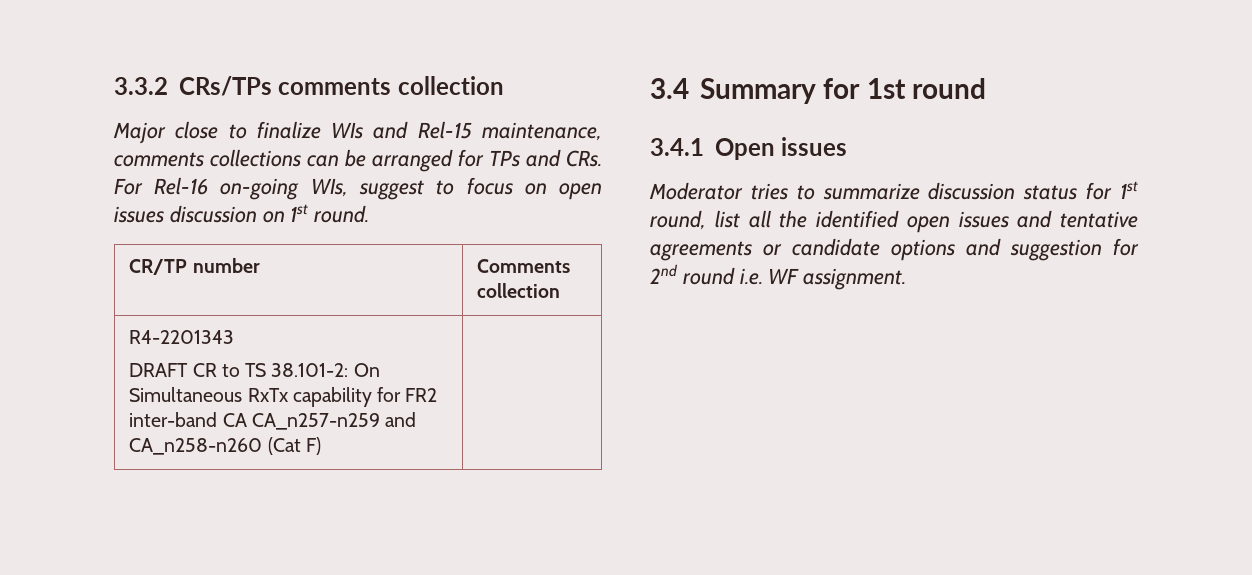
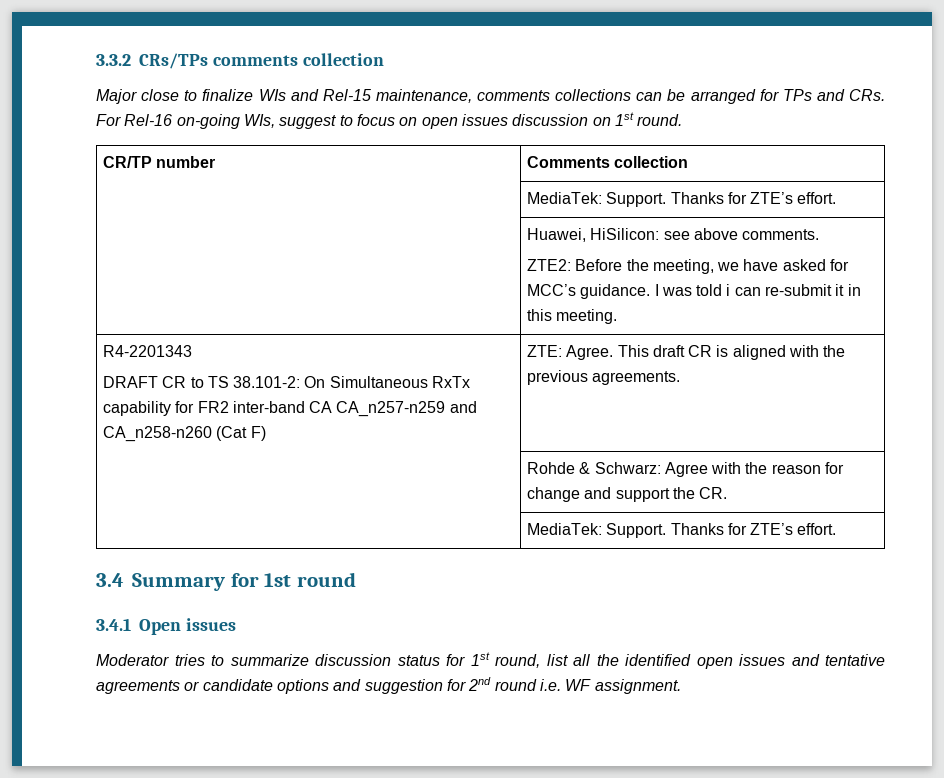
(561, 290) none -> [526,192,837,207] [526,228,820,242] [526,259,850,274] [526,284,861,299] [526,309,618,324] // | MediaTek: Support. Thanks for ZTE’s effort. // | Huawei, HiSilicon: see above comments. // ZTE2: Before the meeting, we have asked for MCC’s guidance. I was told i can re-submit it in this meeting.
(321, 446) none -> [526,345,846,360] [526,370,681,385] [526,462,845,477] [526,487,728,502] [526,523,837,538] ZTE: Agree. This draft CR is aligned with the previous agreements. // | Rohde & Schwarz: Agree with the reason for change and support the CR. // | MediaTek: Support. Thanks for ZTE’s effort.

